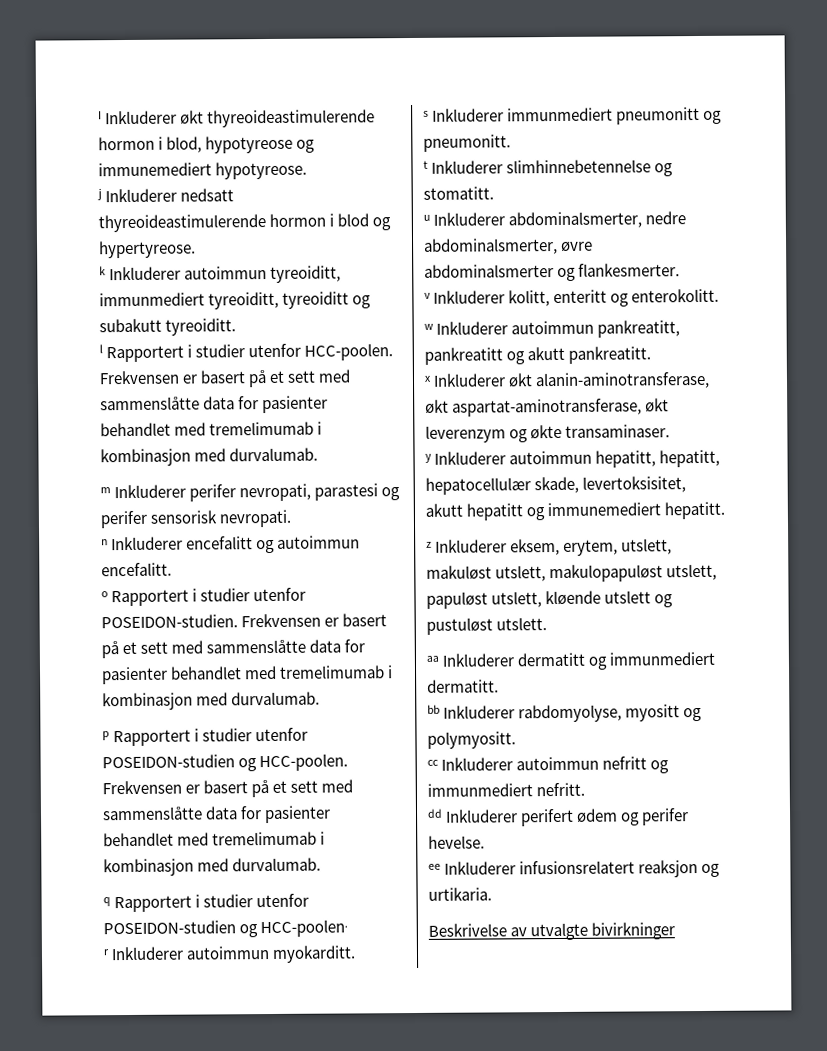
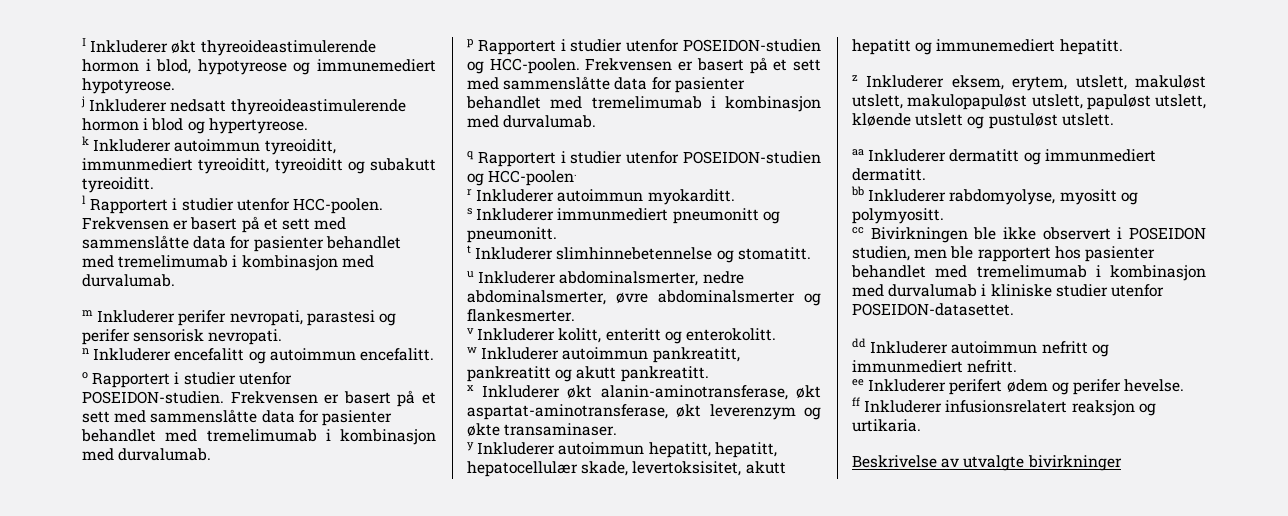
(439, 762) none -> [870,227,1206,243] [852,246,1155,262] [851,265,1206,281] [852,284,1164,297] [852,303,1014,316] [852,338,866,348] Bivirkningen ble ikke observert i POSEIDON studien, men ble rapportert hos pasienter behandlet med tremelimumab i kombinasjon med durvalumab i kliniske studier utenfor POSEIDON-datasettet. // dd
[427,808,443,818] dd -> [852,379,864,386] ee
[428,863,441,870] ee -> [852,397,860,406] ff

